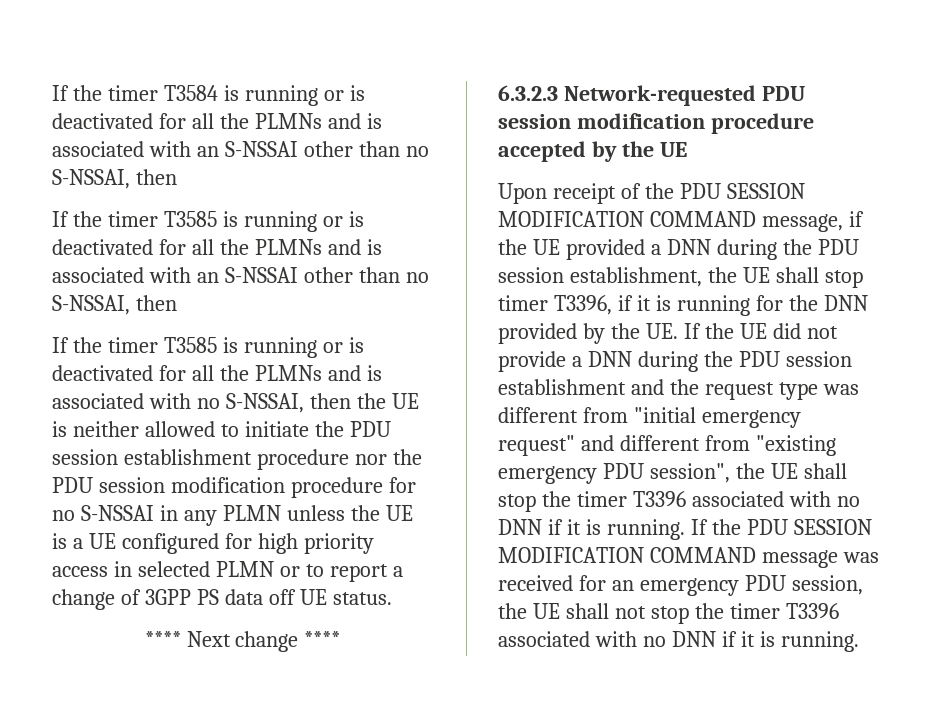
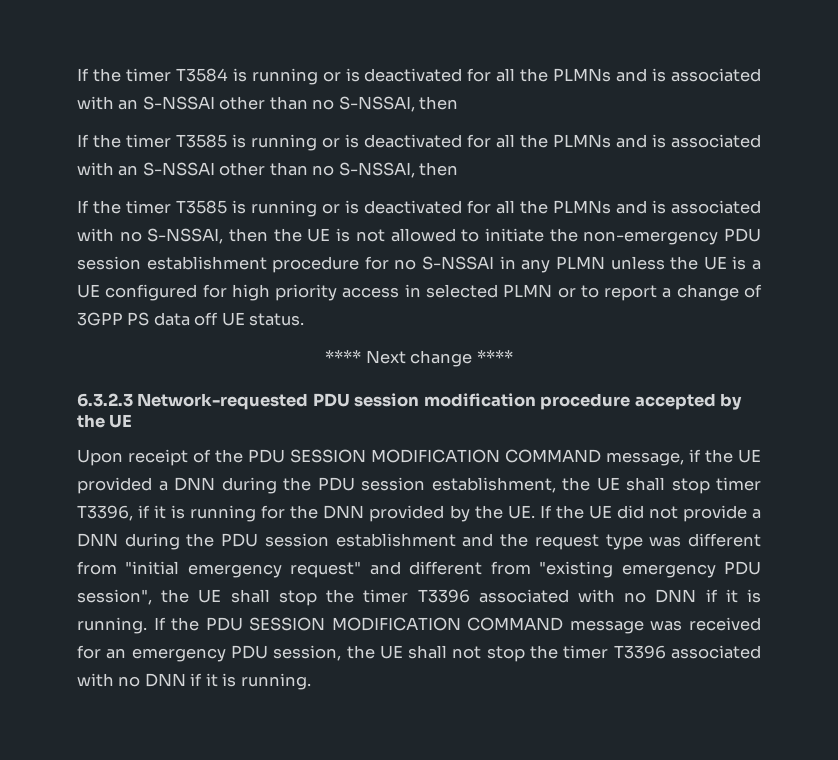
[72,421,139,437] neither -> [355,229,385,242] not
(344, 429) none -> [583,231,719,245] non-emergency
[354,449,422,465] [52,477,383,498] nor the PDU session modification procedure -> (360, 264) none

